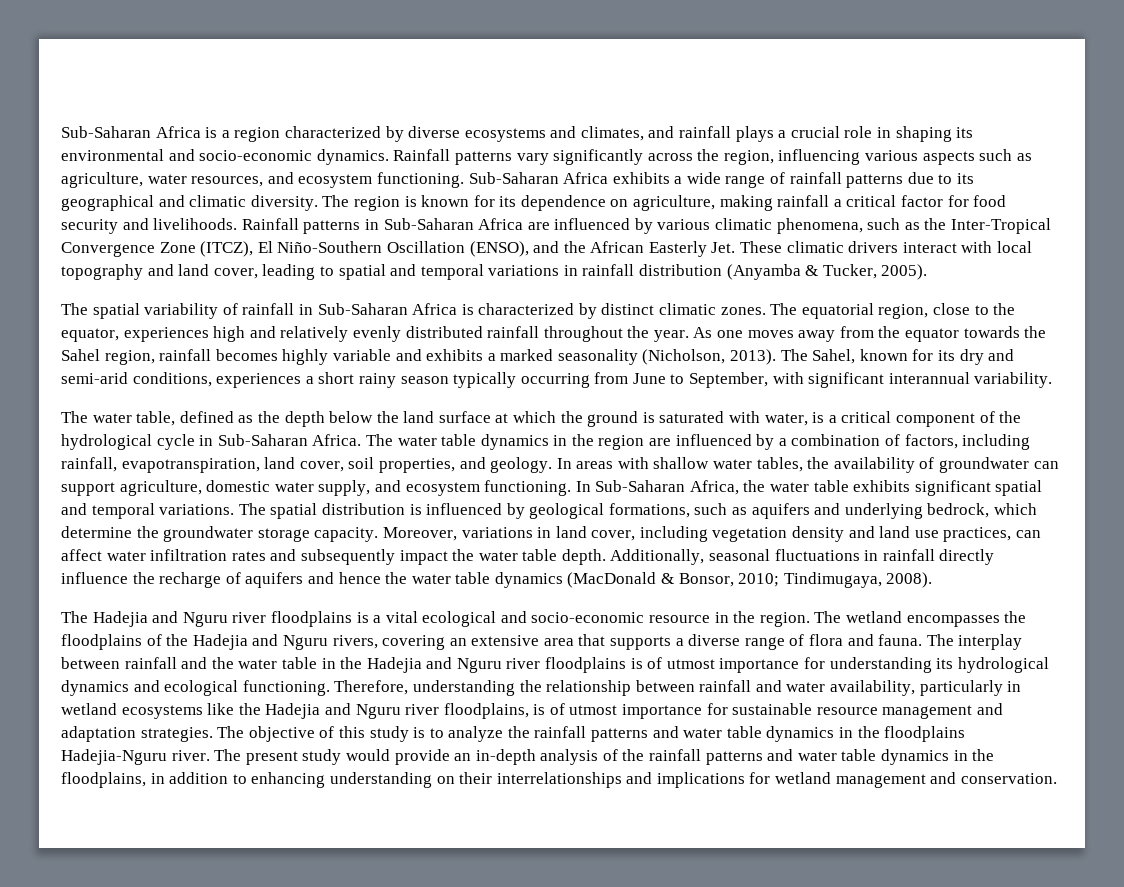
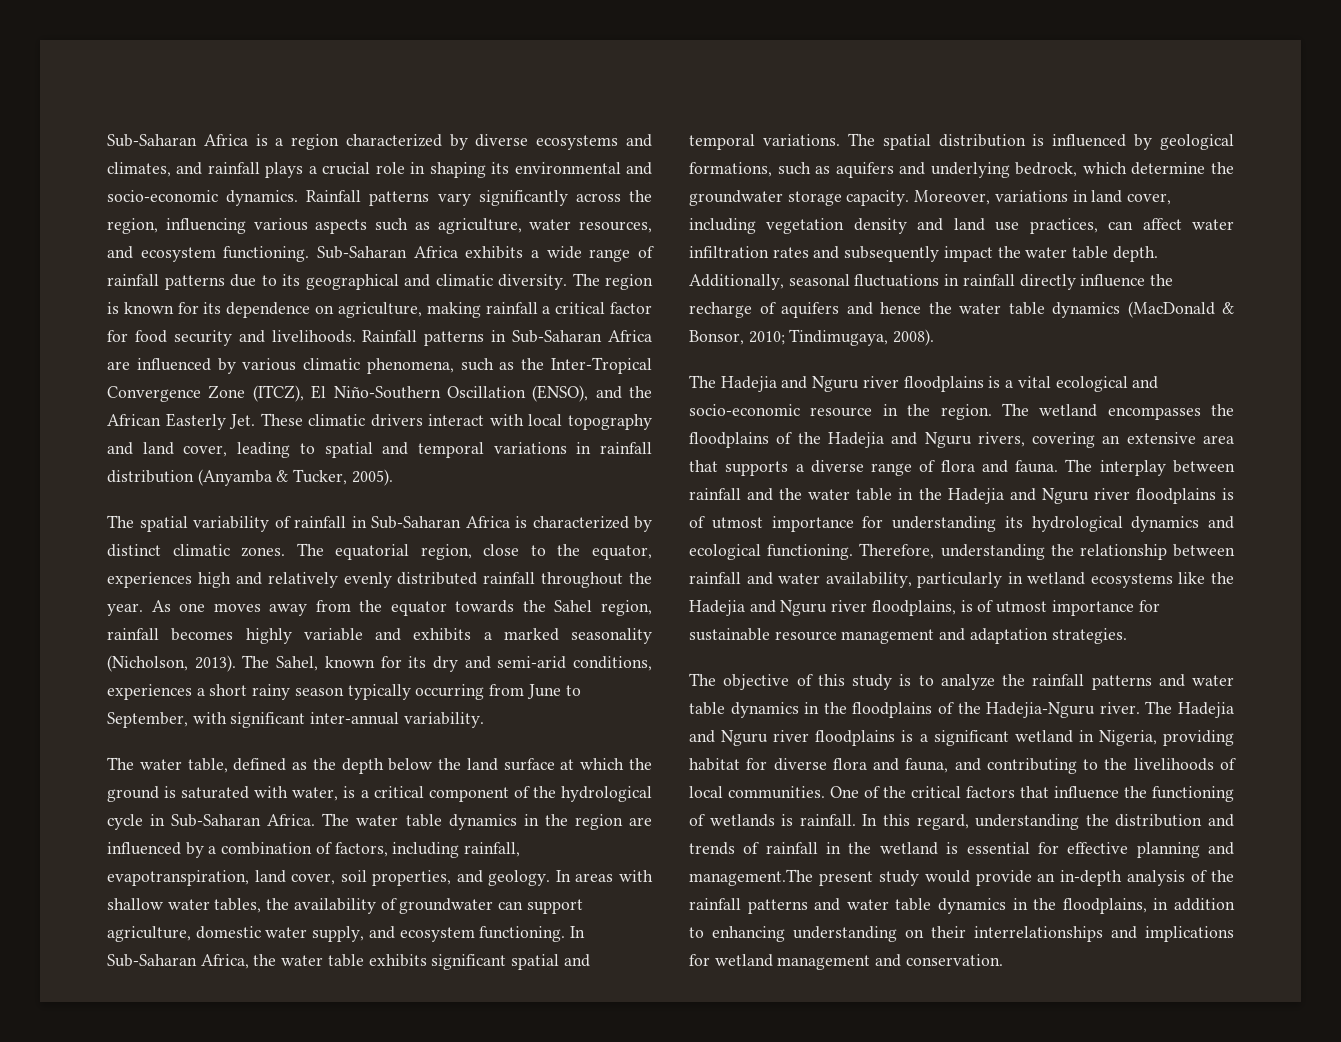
[888,372,970,384] interannual -> [310,712,400,725] inter-annual
(213, 734) none -> (1127, 636) //
(966, 734) none -> [938,702,981,714] of the
(242, 755) none -> [1178,702,1234,718] [689,730,1234,746] [689,758,1236,774] [689,786,1234,802] [689,814,1234,830] [689,842,1234,858] [689,869,813,886] Hadejia and Nguru river floodplains is a significant wetland in Nigeria, providing habitat for diverse flora and fauna, and contributing to the livelihoods of local communities. One of the critical factors that influence the functioning of wetlands is rainfall. In this regard, understanding the distribution and trends of rainfall in the wetland is essential for effective planning and management.The

